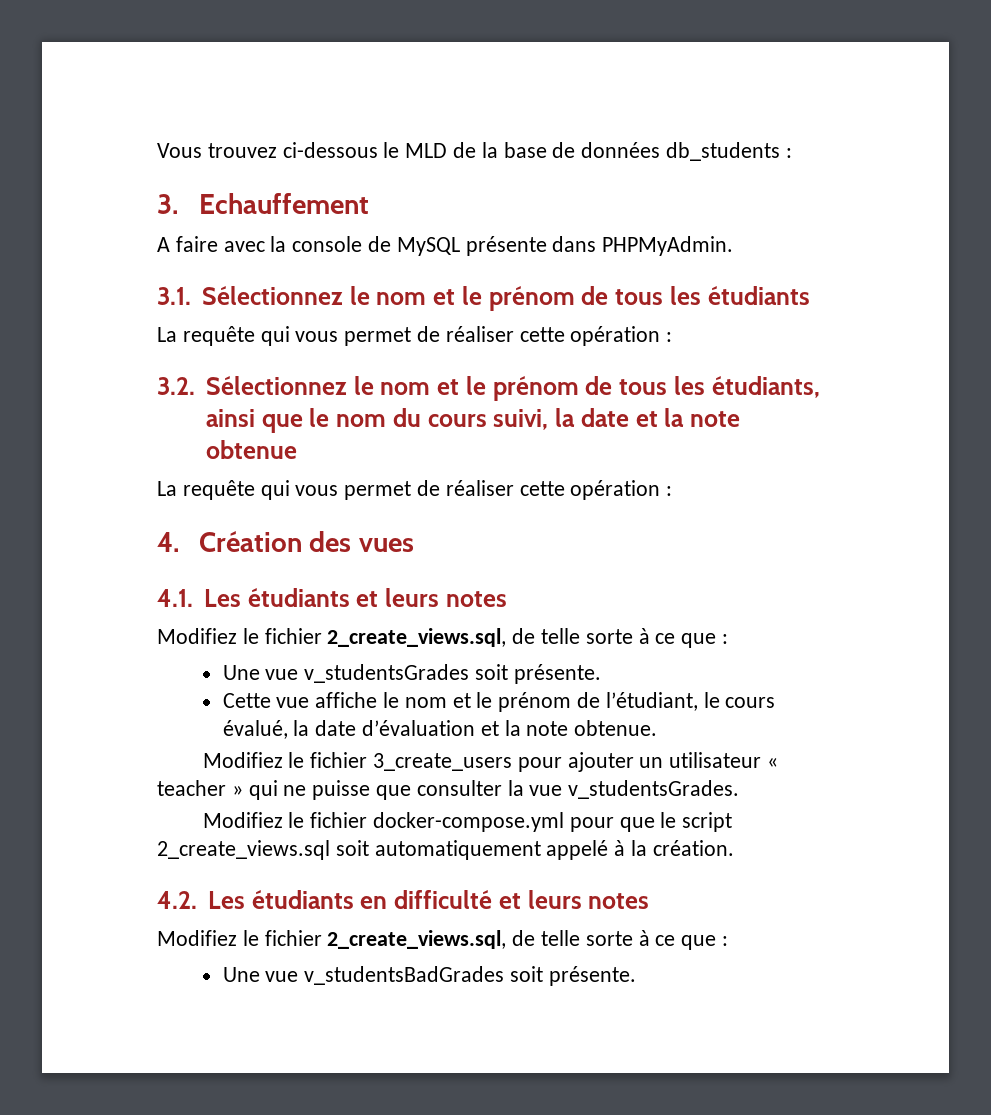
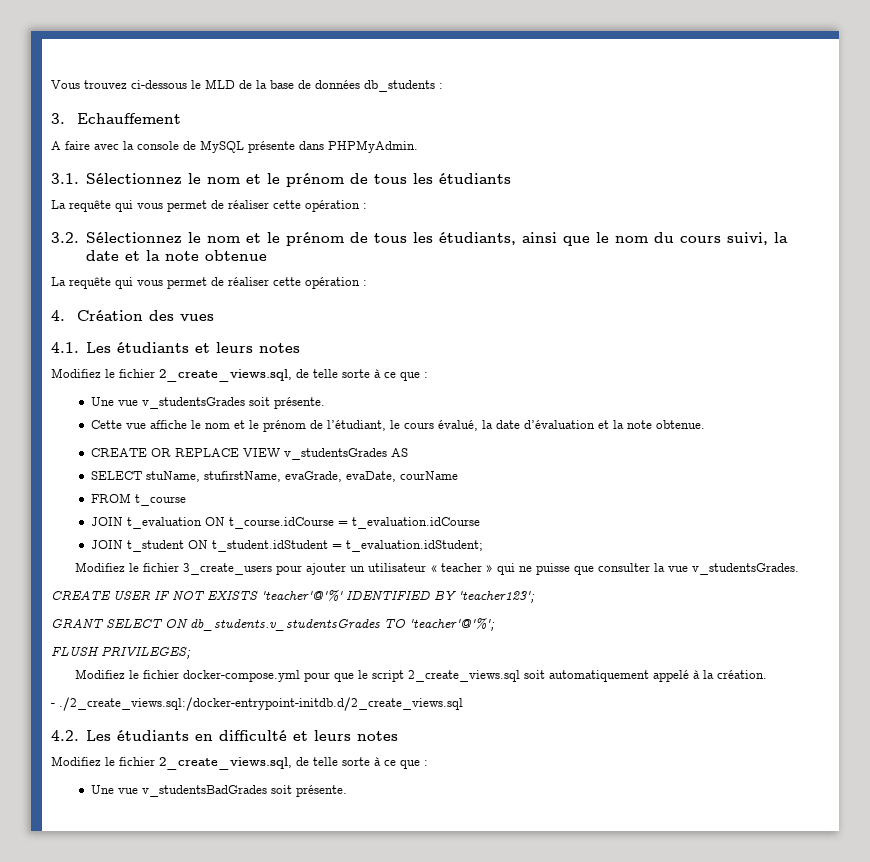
(658, 728) none -> [90,448,408,460] [90,471,458,482] [90,493,186,506] [90,517,480,529] [90,540,483,552] // CREATE OR REPLACE VIEW v_studentsGrades AS // SELECT stuName, stufirstName, evaGrade, evaDate, courName // FROM t_course // JOIN t_evaluation ON t_course.idCourse = t_evaluation.idCourse // JOIN t_student ON t_student.idStudent = t_evaluation.idStudent;
(740, 789) none -> [51,590,535,603] [51,618,495,631] [51,646,191,659] // CREATE USER IF NOT EXISTS 'teacher'@'%' IDENTIFIED BY 'teacher123'; // GRANT SELECT ON db_students.v_studentsGrades TO 'teacher'@'%'; // FLUSH PRIVILEGES;
(734, 848) none -> [51,697,463,711] // - ./2_create_views.sql:/docker-entrypoint-initdb.d/2_create_views.sql

